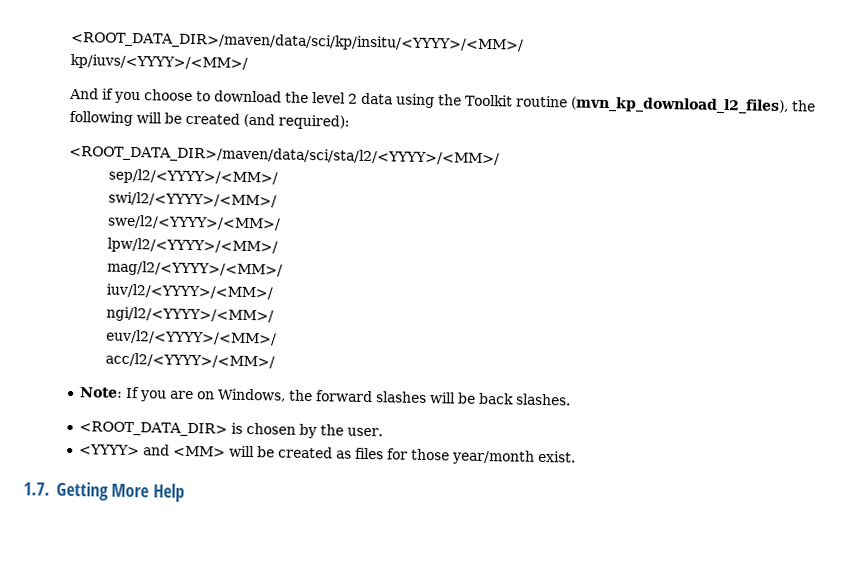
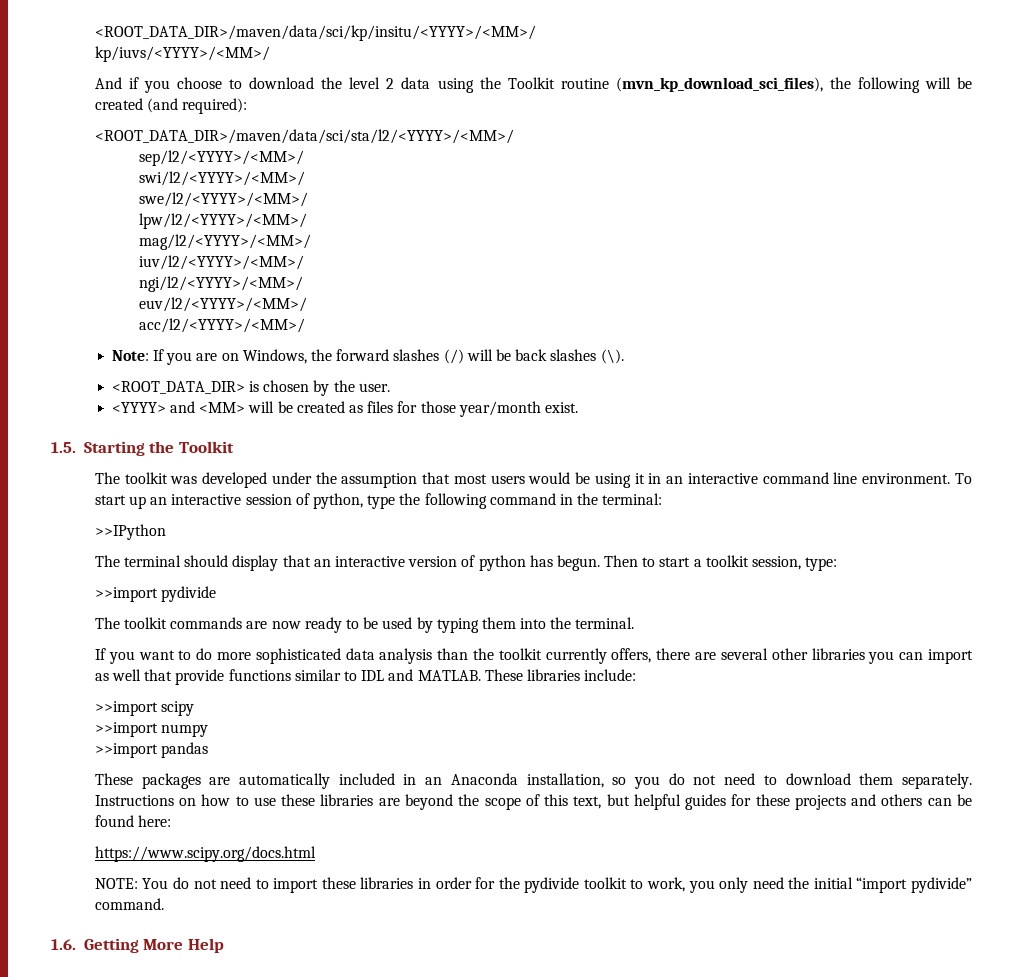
[569,96,789,115] (mvn_kp_download_l2_files), -> [615,77,823,92] (mvn_kp_download_sci_files),
(427, 397) none -> [443,349,464,364] (/)
[514,393,571,406] slashes. -> [550,349,624,364] slashes (\).
[23,482,50,496] 1.7. -> [51,441,234,456] [94,472,973,488] [94,493,663,509] [94,524,166,540] [94,555,838,571] [94,586,217,602] [94,617,635,633] [94,648,974,664] [94,669,637,685] [94,701,195,716] [94,722,209,737] [94,742,209,758] [94,773,972,789] [94,794,973,810] [94,815,172,827] [94,846,316,862] [94,877,972,893] [94,898,164,910] [51,939,76,950] 1.5. Starting the Toolkit // The toolkit was developed under the assumption that most users would be using it in an interactive command line environment. To start up an interactive session of python, type the following command in the terminal: // >>IPython // The terminal should display that an interactive version of python has begun. Then to start a toolkit session, type: // >>import pydivide // The toolkit commands are now ready to be used by typing them into the terminal. // If you want to do more sophisticated data analysis than the toolkit currently offers, there are several other libraries you can import as well that provide functions similar to IDL and MATLAB. These libraries include: // >>import scipy // >>import numpy // >>import pandas // These packages are automatically included in an Anaconda installation, so you do not need to download them separately. Instructions on how to use these libraries are beyond the scope of this text, but helpful guides for these projects and others can be found here: // https://www.scipy.org/docs.html // NOTE: You do not need to import these libraries in order for the pydivide toolkit to work, you only need the initial “import pydivide” command. // 1.6.

